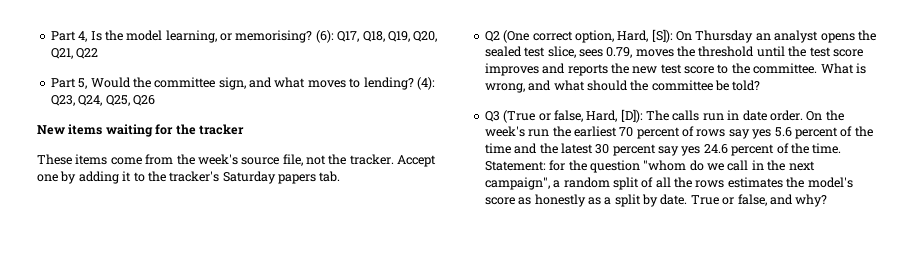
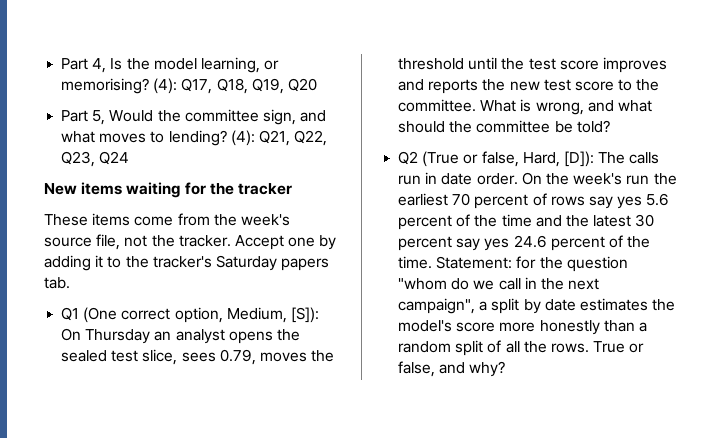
[315,30,334,43] (6): -> [153,78,178,94] (4):
[413,31,438,42] [50,48,99,59] Q20, Q21, Q22 -> [287,78,317,92] Q20
[50,95,155,106] Q23, Q24, Q25, Q26 -> [258,130,328,146] [61,151,130,167] Q21, Q22, Q23, Q24
[484,31,500,42] Q2 -> [61,307,80,321] Q1
[617,30,649,42] Hard, -> [226,307,287,323] Medium,
[484,111,500,122] Q3 -> [398,151,419,165] Q2
(561, 184) none -> [491,298,676,314] [398,320,647,335] split by date estimates the model's score more honestly than a
[695,177,853,188] [484,194,688,207] rows estimates the model's score as honestly as a split by date. -> [550,343,589,353] rows.

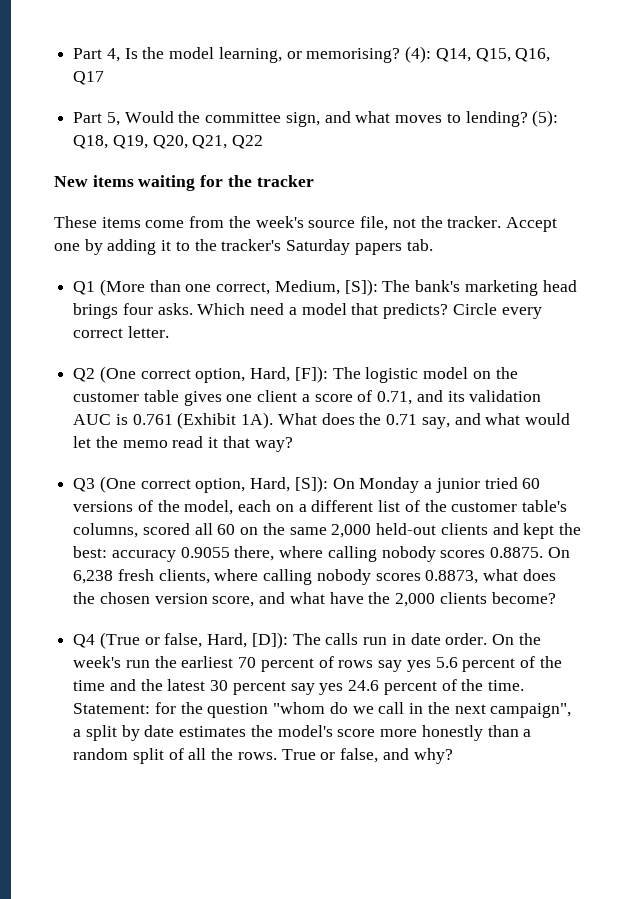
[181,78,317,94] Q17, Q18, Q19, Q20 -> [435,48,551,62] [73,71,105,85] Q14, Q15, Q16, Q17
[230,130,328,146] [61,151,130,167] (4): Q21, Q22, Q23, Q24 -> [532,110,559,127] [73,135,264,149] (5): Q18, Q19, Q20, Q21, Q22
[83,307,319,323] [61,328,300,344] [61,349,335,365] [398,57,667,73] [398,79,660,94] [398,99,652,115] [398,120,610,133] [398,151,419,165] (One correct option, Medium, [S]): On Thursday an analyst opens the sealed test slice, sees 0.79, moves the threshold until the test score improves and reports the new test score to the committee. What is wrong, and what should the committee be told? // Q2 -> [99,279,577,296] [73,303,542,319] [73,326,169,338] [73,366,518,383] [73,390,542,406] [73,412,570,429] [73,436,293,452] [73,476,541,493] [73,500,567,515] [73,523,581,539] [73,546,570,562] [73,569,556,585] [73,592,556,607] [73,634,96,648] (More than one correct, Medium, [S]): The bank's marketing head brings four asks. Which need a model that predicts? Circle every correct letter. // Q2 (One correct option, Hard, [F]): The logistic model on the customer table gives one client a score of 0.71, and its validation AUC is 0.761 (Exhibit 1A). What does the 0.71 say, and what would let the memo read it that way? // Q3 (One correct option, Hard, [S]): On Monday a junior tried 60 versions of the model, each on a different list of the customer table's columns, scored all 60 on the same 2,000 held-out clients and kept the best: accuracy 0.9055 there, where calling nobody scores 0.8875. On 6,238 fresh clients, where calling nobody scores 0.8873, what does the chosen version score, and what have the 2,000 clients become? // Q4

